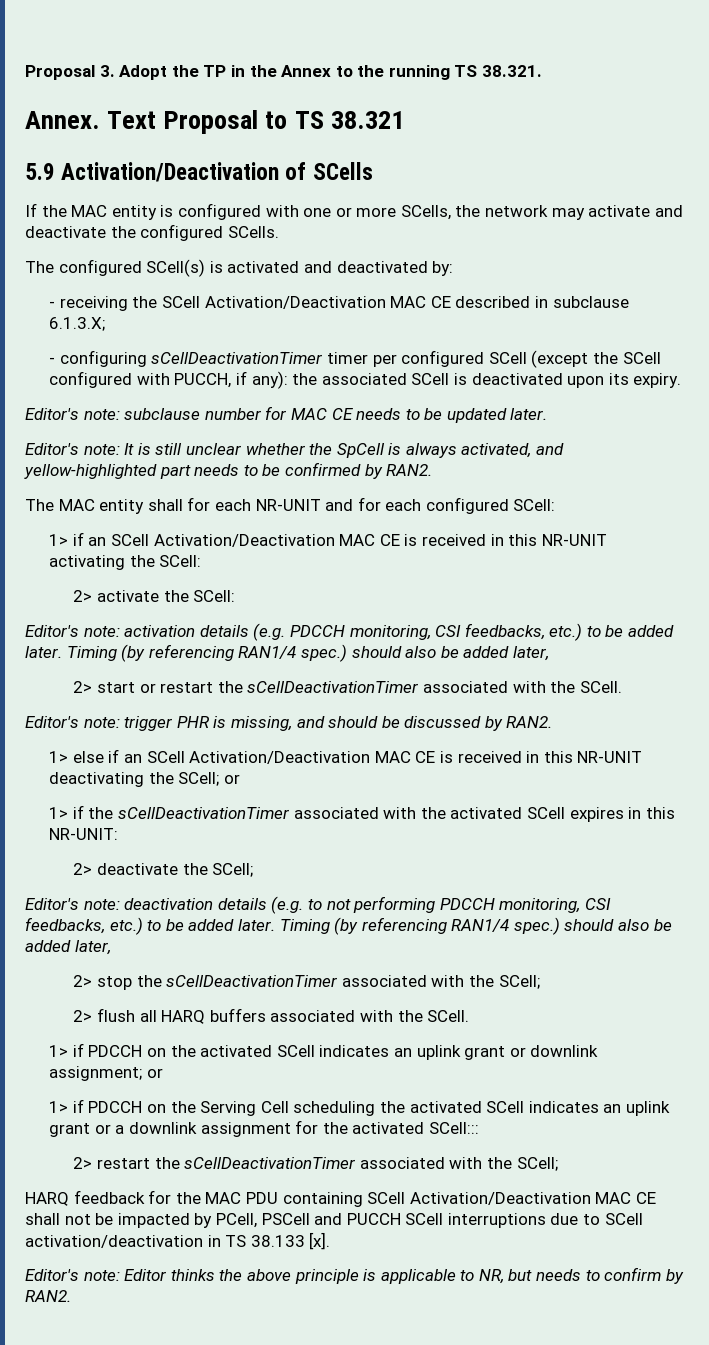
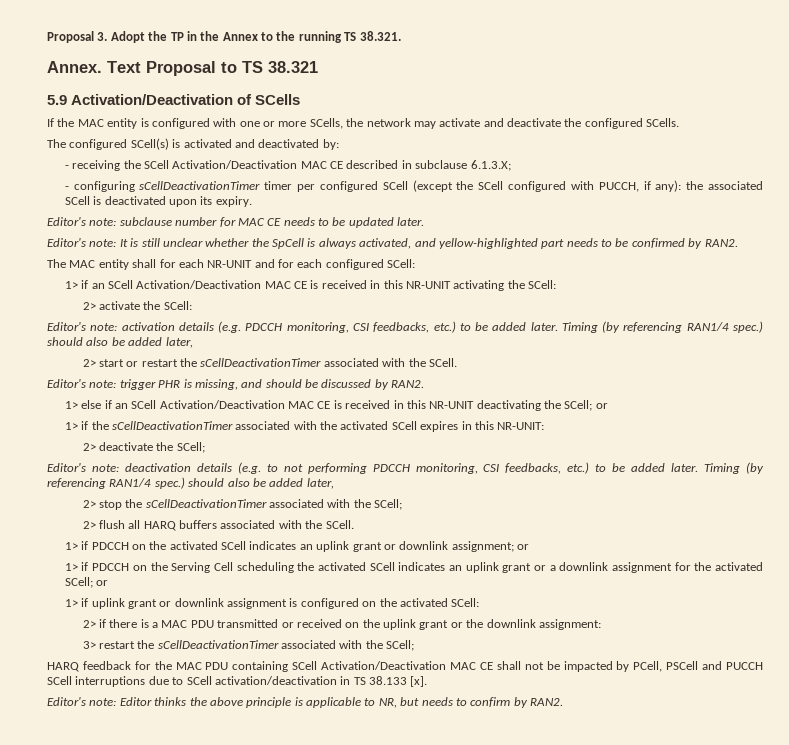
[428,1122,479,1134] [73,1157,93,1169] SCell::: // 2> -> [64,577,109,588] [64,598,480,609] [82,619,601,630] [82,641,96,649] SCell; or // 1> if uplink grant or downlink assignment is configured on the activated SCell: // 2> if there is a MAC PDU transmitted or received on the uplink grant or the downlink assignment: // 3>

